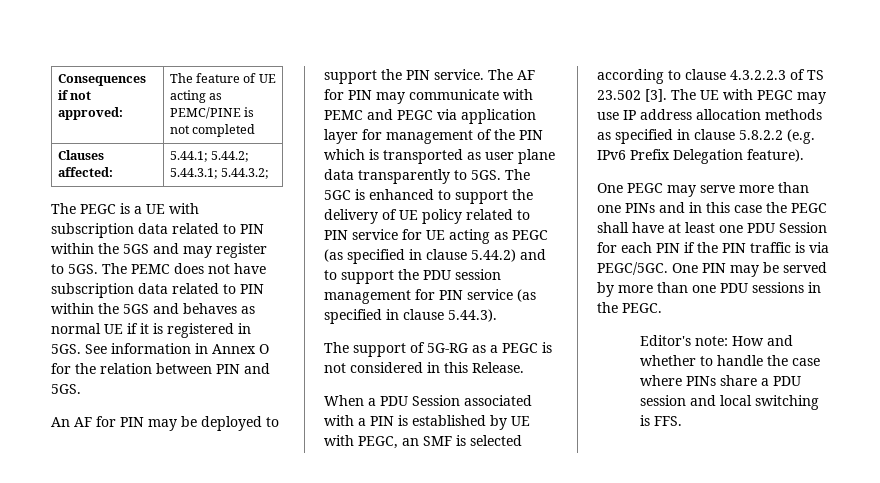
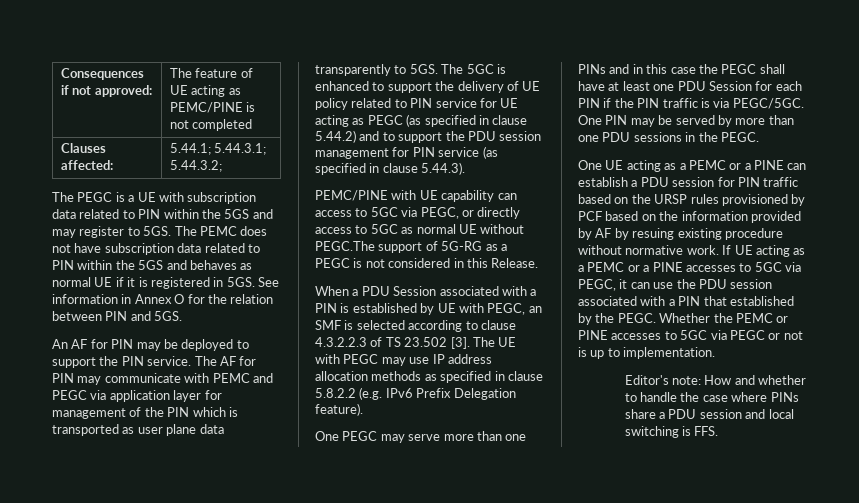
[211,151,250,162] 5.44.2; -> (212, 149) none
[324,342,349,353] The -> [315,190,517,202] [315,207,521,219] [315,224,525,234] [315,241,375,251] PEMC/PINE with UE capability can access to 5GC via PEGC, or directly access to 5GC as normal UE without PEGC.The
(662, 308) none -> [578,160,807,172] [578,177,799,187] [578,194,806,206] [578,211,801,223] [578,228,783,240] [578,245,806,257] [578,262,801,272] [578,279,773,291] [578,296,794,306] [578,313,789,325] [578,330,803,340] [578,347,716,359] // One UE acting as a PEMC or a PINE can establish a PDU session for PIN traffic based on the URSP rules provisioned by PCF based on the information provided by AF by resuing existing procedure without normative work. If UE acting as a PEMC or a PINE accesses to 5GC via PEGC, it can use the PDU session associated with a PIN that established by the PEGC. Whether the PEMC or PINE accesses to 5GC via PEGC or not is up to implementation.

